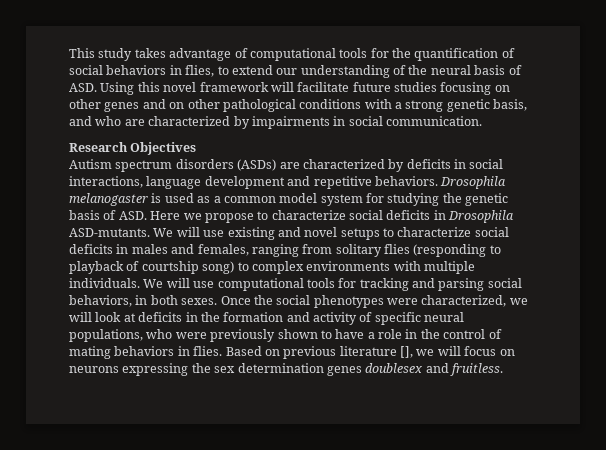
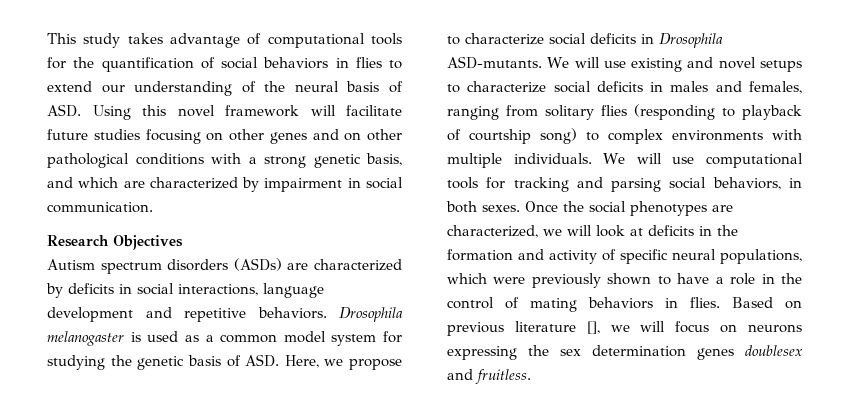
[185,65,215,77] flies, -> [355,57,382,68] flies
[95,116,330,129] who are characterized by impairments -> [78,177,343,192] which are characterized by impairment
[150,211,181,220] Here -> [284,355,319,368] Here,
[387,298,418,305] were -> [712,205,733,212] are
[146,329,173,339] who -> [447,273,487,284] which

